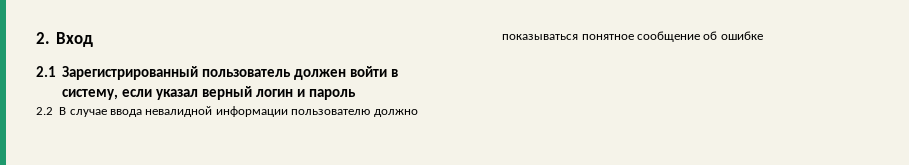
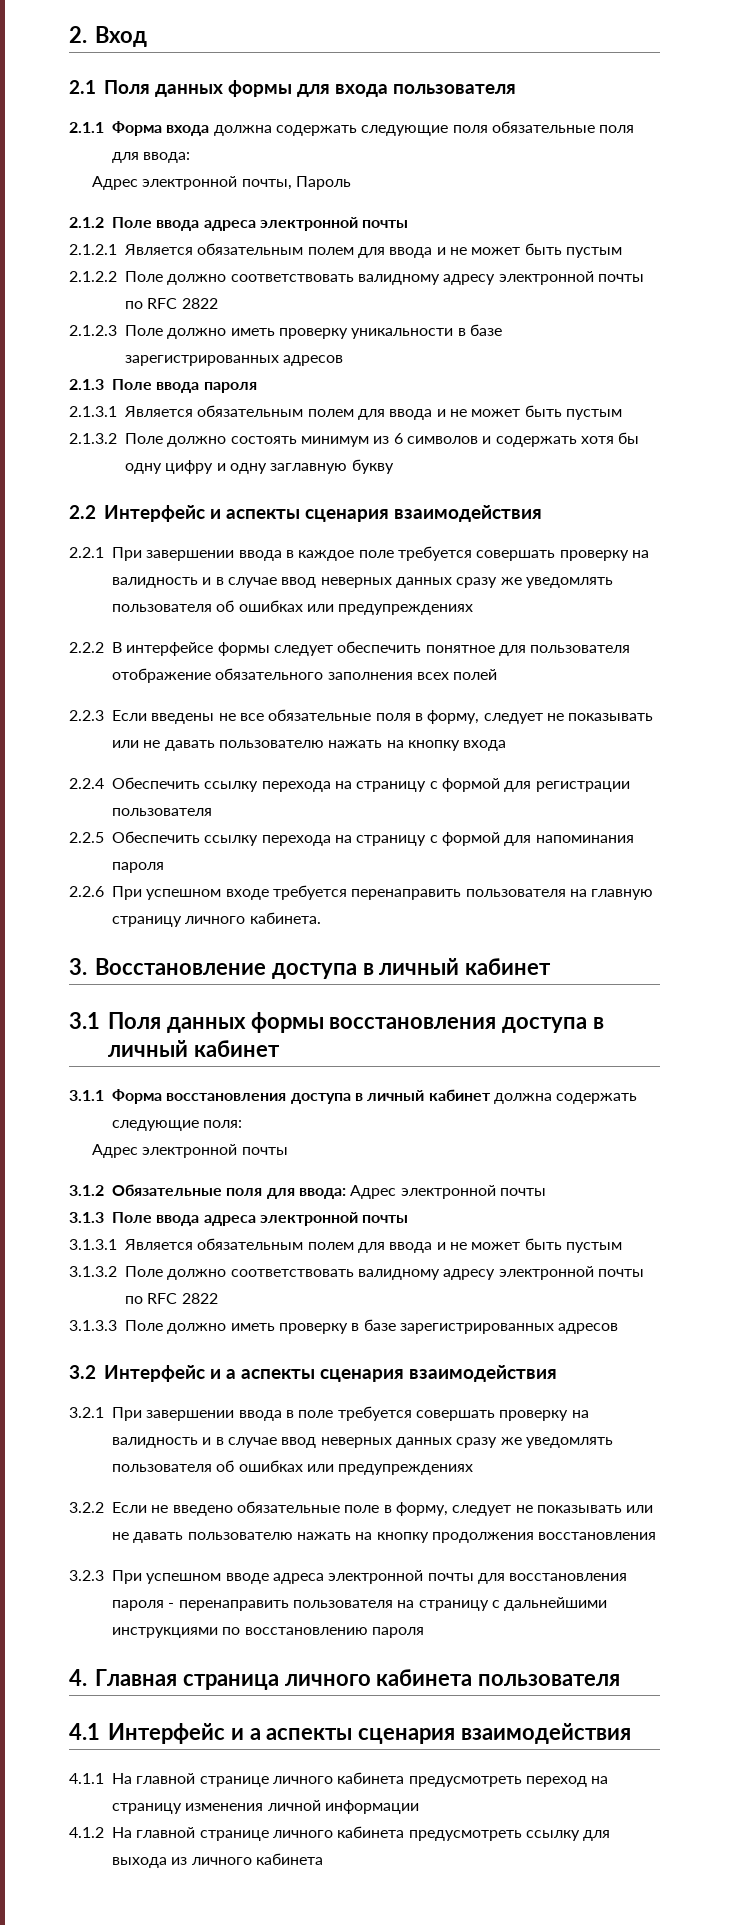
[62,66,398,80] [62,86,356,100] [36,106,418,117] [502,31,763,42] Зарегистрированный пользователь должен войти в систему, если указал верный логин и пароль // 2.2 В случае ввода невалидной информации пользователю должно показываться понятное сообщение об ошибке -> [104,80,516,97] [69,121,635,136] [112,152,191,163] [91,176,351,190] [69,217,409,231] [69,243,622,258] [69,271,644,285] [125,298,218,309] [69,324,502,339] [125,355,344,366] [69,379,257,393] [69,405,622,420] [69,432,640,447] [125,459,394,474] [69,505,542,522] [69,546,649,561] [112,577,613,588] [112,600,474,615] [69,641,631,656] [112,668,498,683] [69,709,654,724] [112,740,507,751] [69,777,630,792] [112,808,212,816] [69,831,634,846] [112,862,164,873] [69,885,654,900] [112,912,321,927] [69,958,552,979] [69,1012,605,1033] [108,1040,280,1057] [69,1089,638,1104] [112,1120,243,1131] [91,1144,288,1158] [69,1184,546,1199] [69,1212,409,1226] [69,1238,622,1253] [69,1266,644,1280] [125,1293,218,1304] [69,1319,619,1334] [69,1365,557,1382] [69,1406,589,1421] [112,1437,613,1448] [112,1460,474,1475] [69,1501,654,1516] [112,1532,657,1543] [69,1570,628,1584] [112,1597,608,1611] [112,1627,424,1638] [69,1669,621,1690] [69,1723,632,1744] [69,1772,609,1787] [112,1800,419,1814] [69,1826,611,1841] [112,1853,323,1868] Поля данных формы для входа пользователя // 2.1.1 Форма входа должна содержать следующие поля обязательные поля для ввода: // Адрес электронной почты, Пароль // 2.1.2 Поле ввода адреса электронной почты // 2.1.2.1 Является обязательным полем для ввода и не может быть пустым // 2.1.2.2 Поле должно соответствовать валидному адресу электронной почты по RFC 2822 // 2.1.2.3 Поле должно иметь проверку уникальности в базе зарегистрированных адресов // 2.1.3 Поле ввода пароля // 2.1.3.1 Является обязательным полем для ввода и не может быть пустым // 2.1.3.2 Поле должно состоять минимум из 6 символов и содержать хотя бы одну цифру и одну заглавную букву // 2.2 Интерфейс и аспекты сценария взаимодействия // 2.2.1 При завершении ввода в каждое поле требуется совершать проверку на валидность и в случае ввод неверных данных сразу же уведомлять пользователя об ошибках или предупреждениях // 2.2.2 В интерфейсе формы следует обеспечить понятное для пользователя отображение обязательного заполнения всех полей // 2.2.3 Если введены не все обязательные поля в форму, следует не показывать или не давать пользователю нажать на кнопку входа // 2.2.4 Обеспечить ссылку перехода на страницу с формой для регистрации пользователя // 2.2.5 Обеспечить ссылку перехода на страницу с формой для напоминания пароля // 2.2.6 При успешном входе требуется перенаправить пользователя на главную страницу личного кабинета. // 3. Восстановление доступа в личный кабинет // 3.1 Поля данных формы восстановления доступа в личный кабинет // 3.1.1 Форма восстановления доступа в личный кабинет должна содержать следующие поля: // Адрес электронной почты // 3.1.2 Обязательные поля для ввода: Адрес электронной почты // 3.1.3 Поле ввода адреса электронной почты // 3.1.3.1 Является обязательным полем для ввода и не может быть пустым // 3.1.3.2 Поле должно соответствовать валидному адресу электронной почты по RFC 2822 // 3.1.3.3 Поле должно иметь проверку в базе зарегистрированных адресов // 3.2 Интерфейс и а аспекты сценария взаимодействия // 3.2.1 При завершении ввода в поле требуется совершать проверку на валидность и в случае ввод неверных данных сразу же уведомлять пользователя об ошибках или предупреждениях // 3.2.2 Если не введено обязательные поле в форму, следует не показывать или не давать пользователю нажать на кнопку продолжения восстановления // 3.2.3 При успешном вводе адреса электронной почты для восстановления пароля - перенаправить пользователя на страницу с дальнейшими инструкциями по восстановлению пароля // 4. Главная страница личного кабинета пользователя // 4.1 Интерфейс и а аспекты сценария взаимодействия // 4.1.1 На главной странице личного кабинета предусмотреть переход на страницу изменения личной информации // 4.1.2 На главной странице личного кабинета предусмотреть ссылку для выхода из личного кабинета

